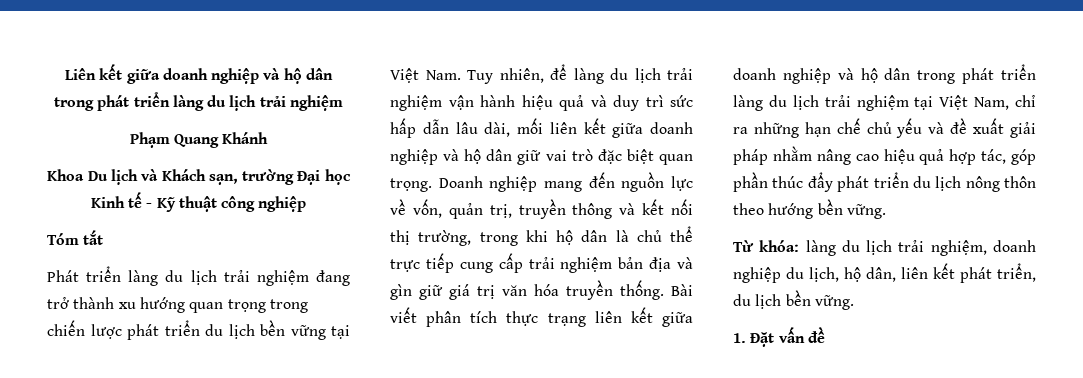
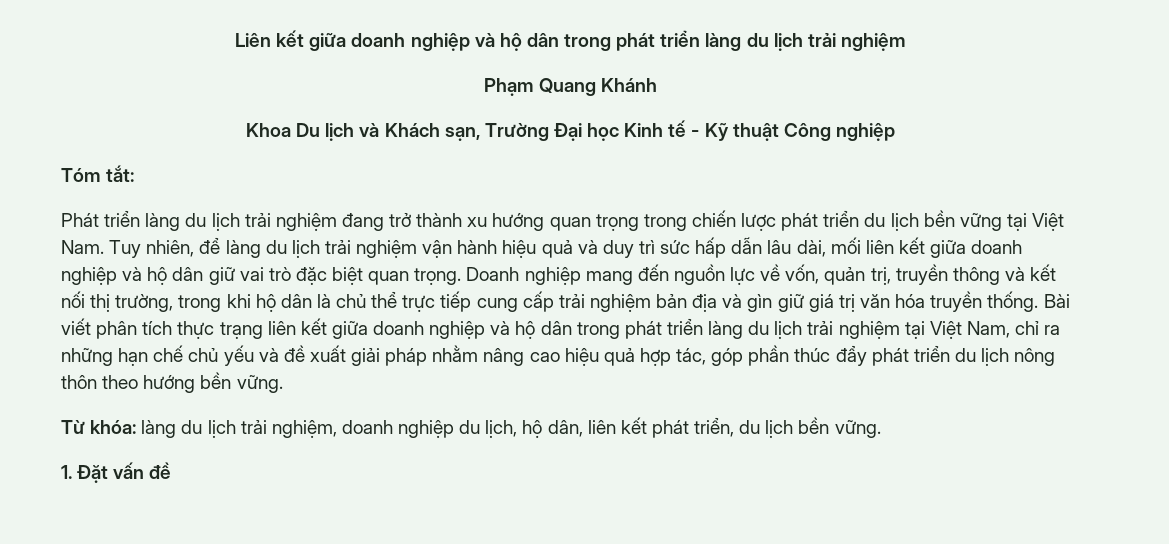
[242,169,295,185] trường -> [484,123,549,141] Trường
[221,196,256,212] công -> [783,123,831,141] Công
[83,230,104,245] tắt -> [106,165,135,182] tắt:

